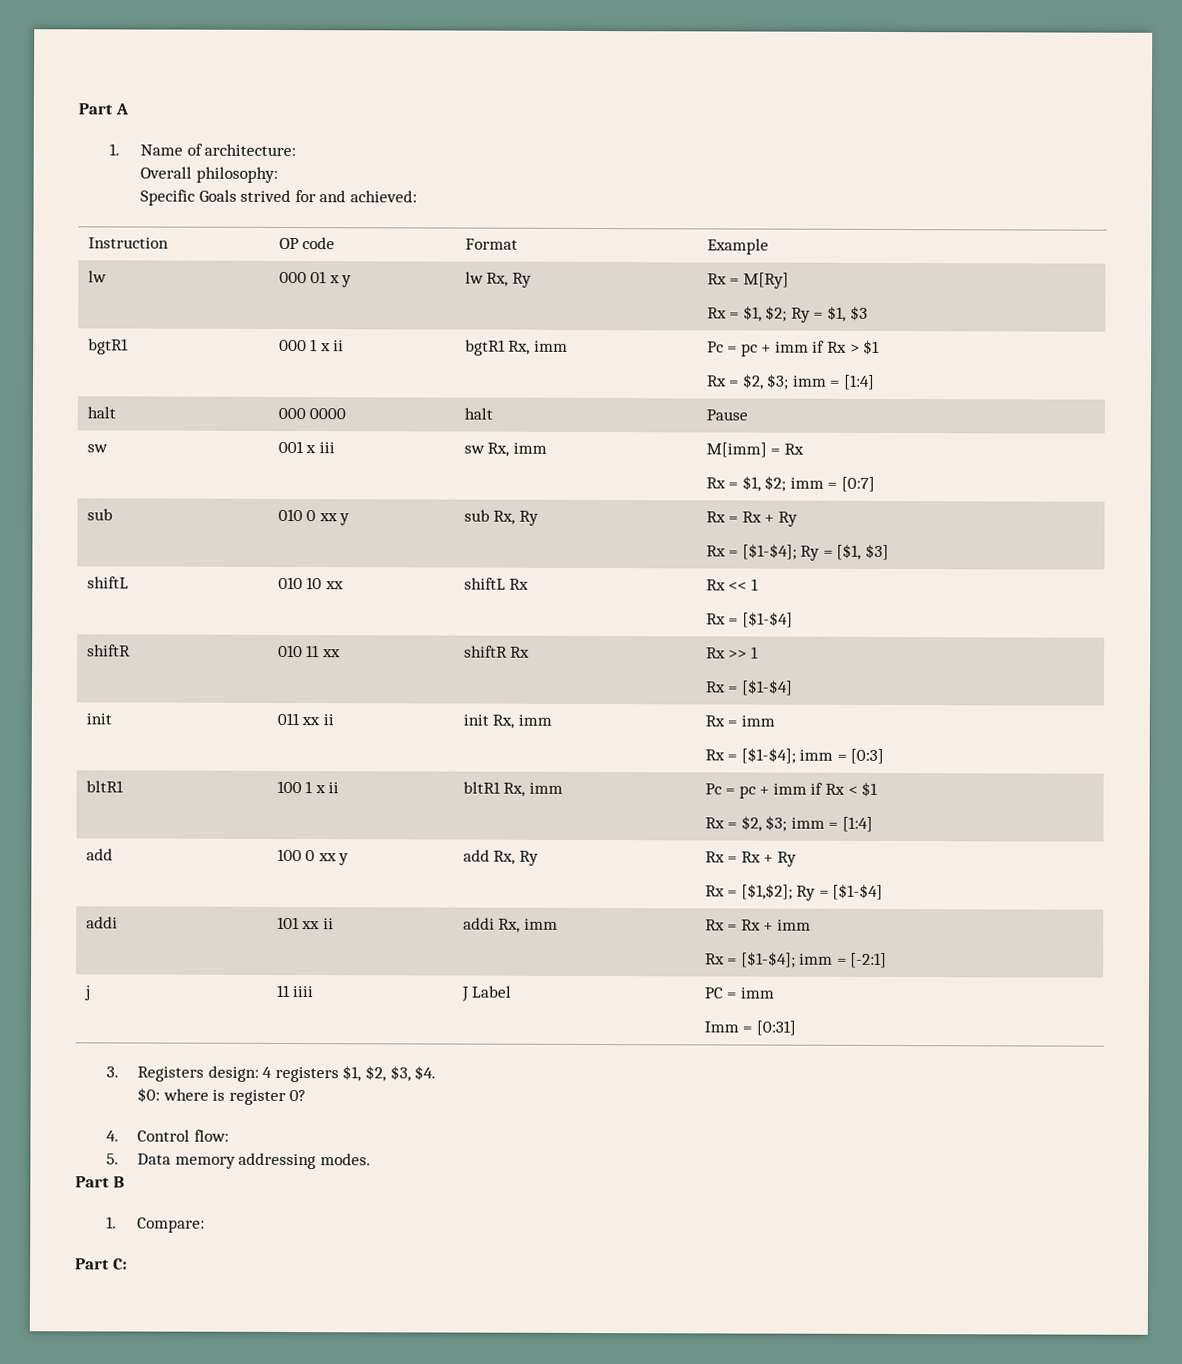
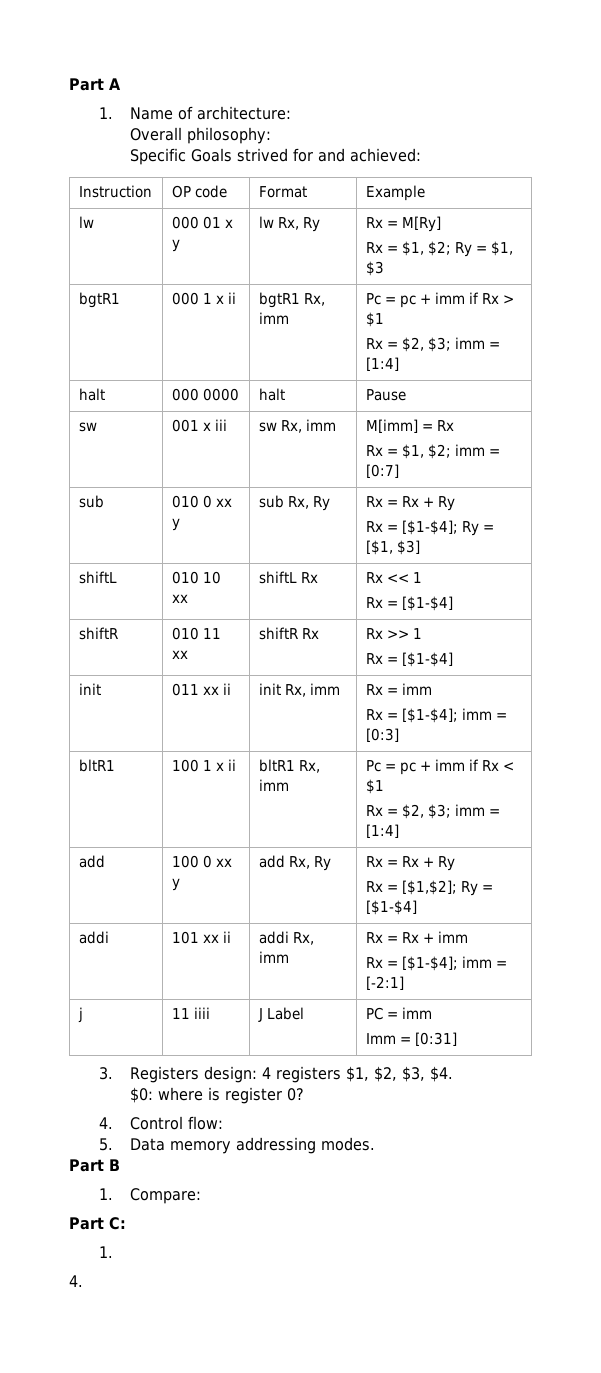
(128, 1264) none -> [99,1246,114,1258] [69,1275,83,1287] // 1. // 4.

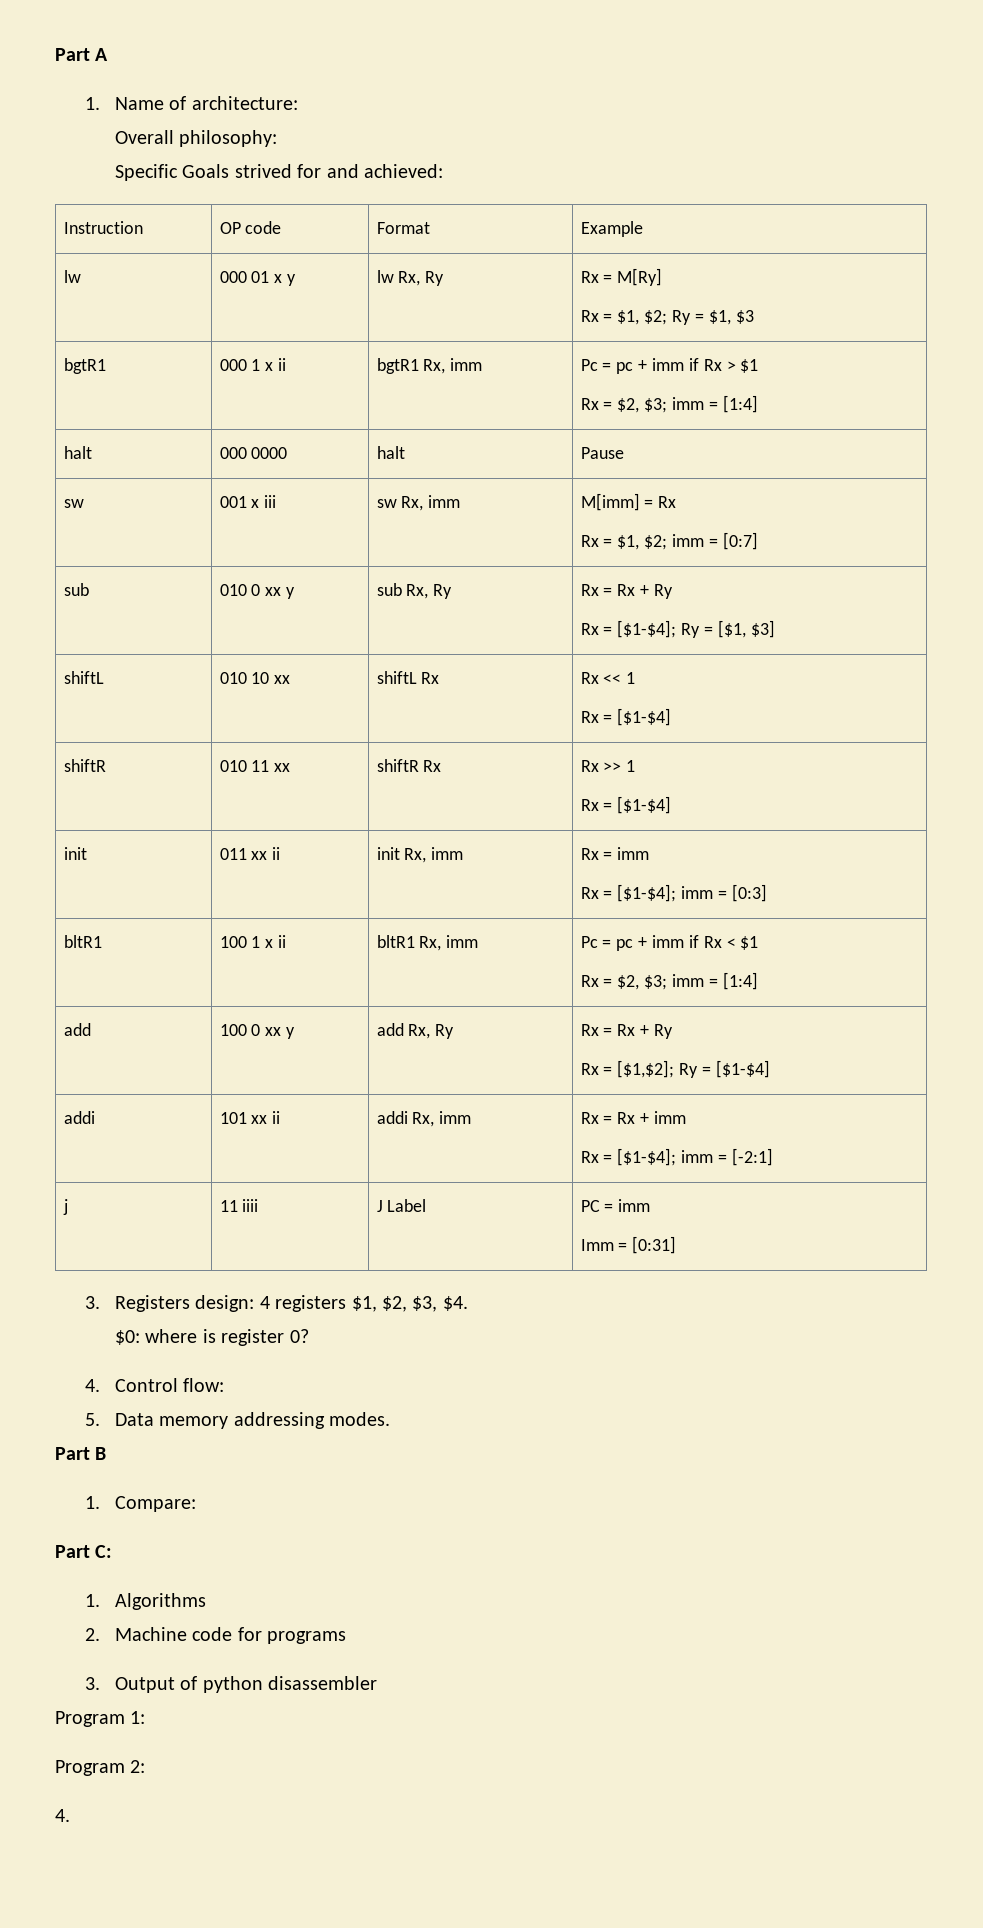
(114, 1252) none -> [114,1593,206,1610] [84,1627,347,1644] [84,1676,378,1693] [55,1711,146,1727] [55,1760,146,1776] Algorithms // 2. Machine code for programs // 3. Output of python disassembler // Program 1: // Program 2:

